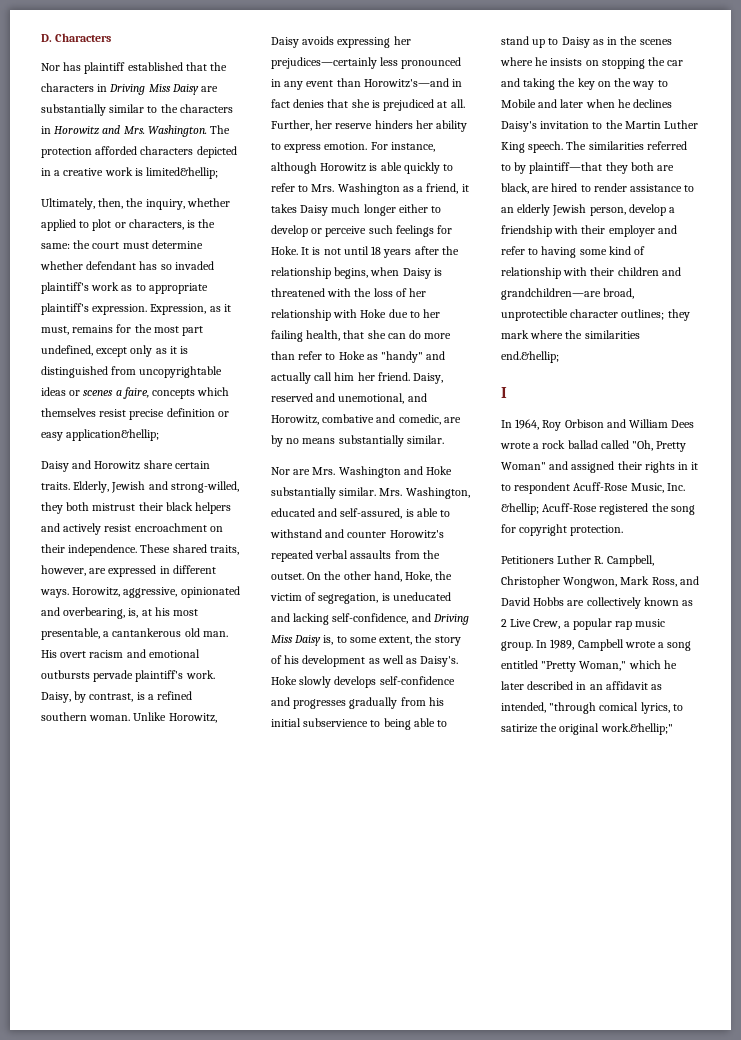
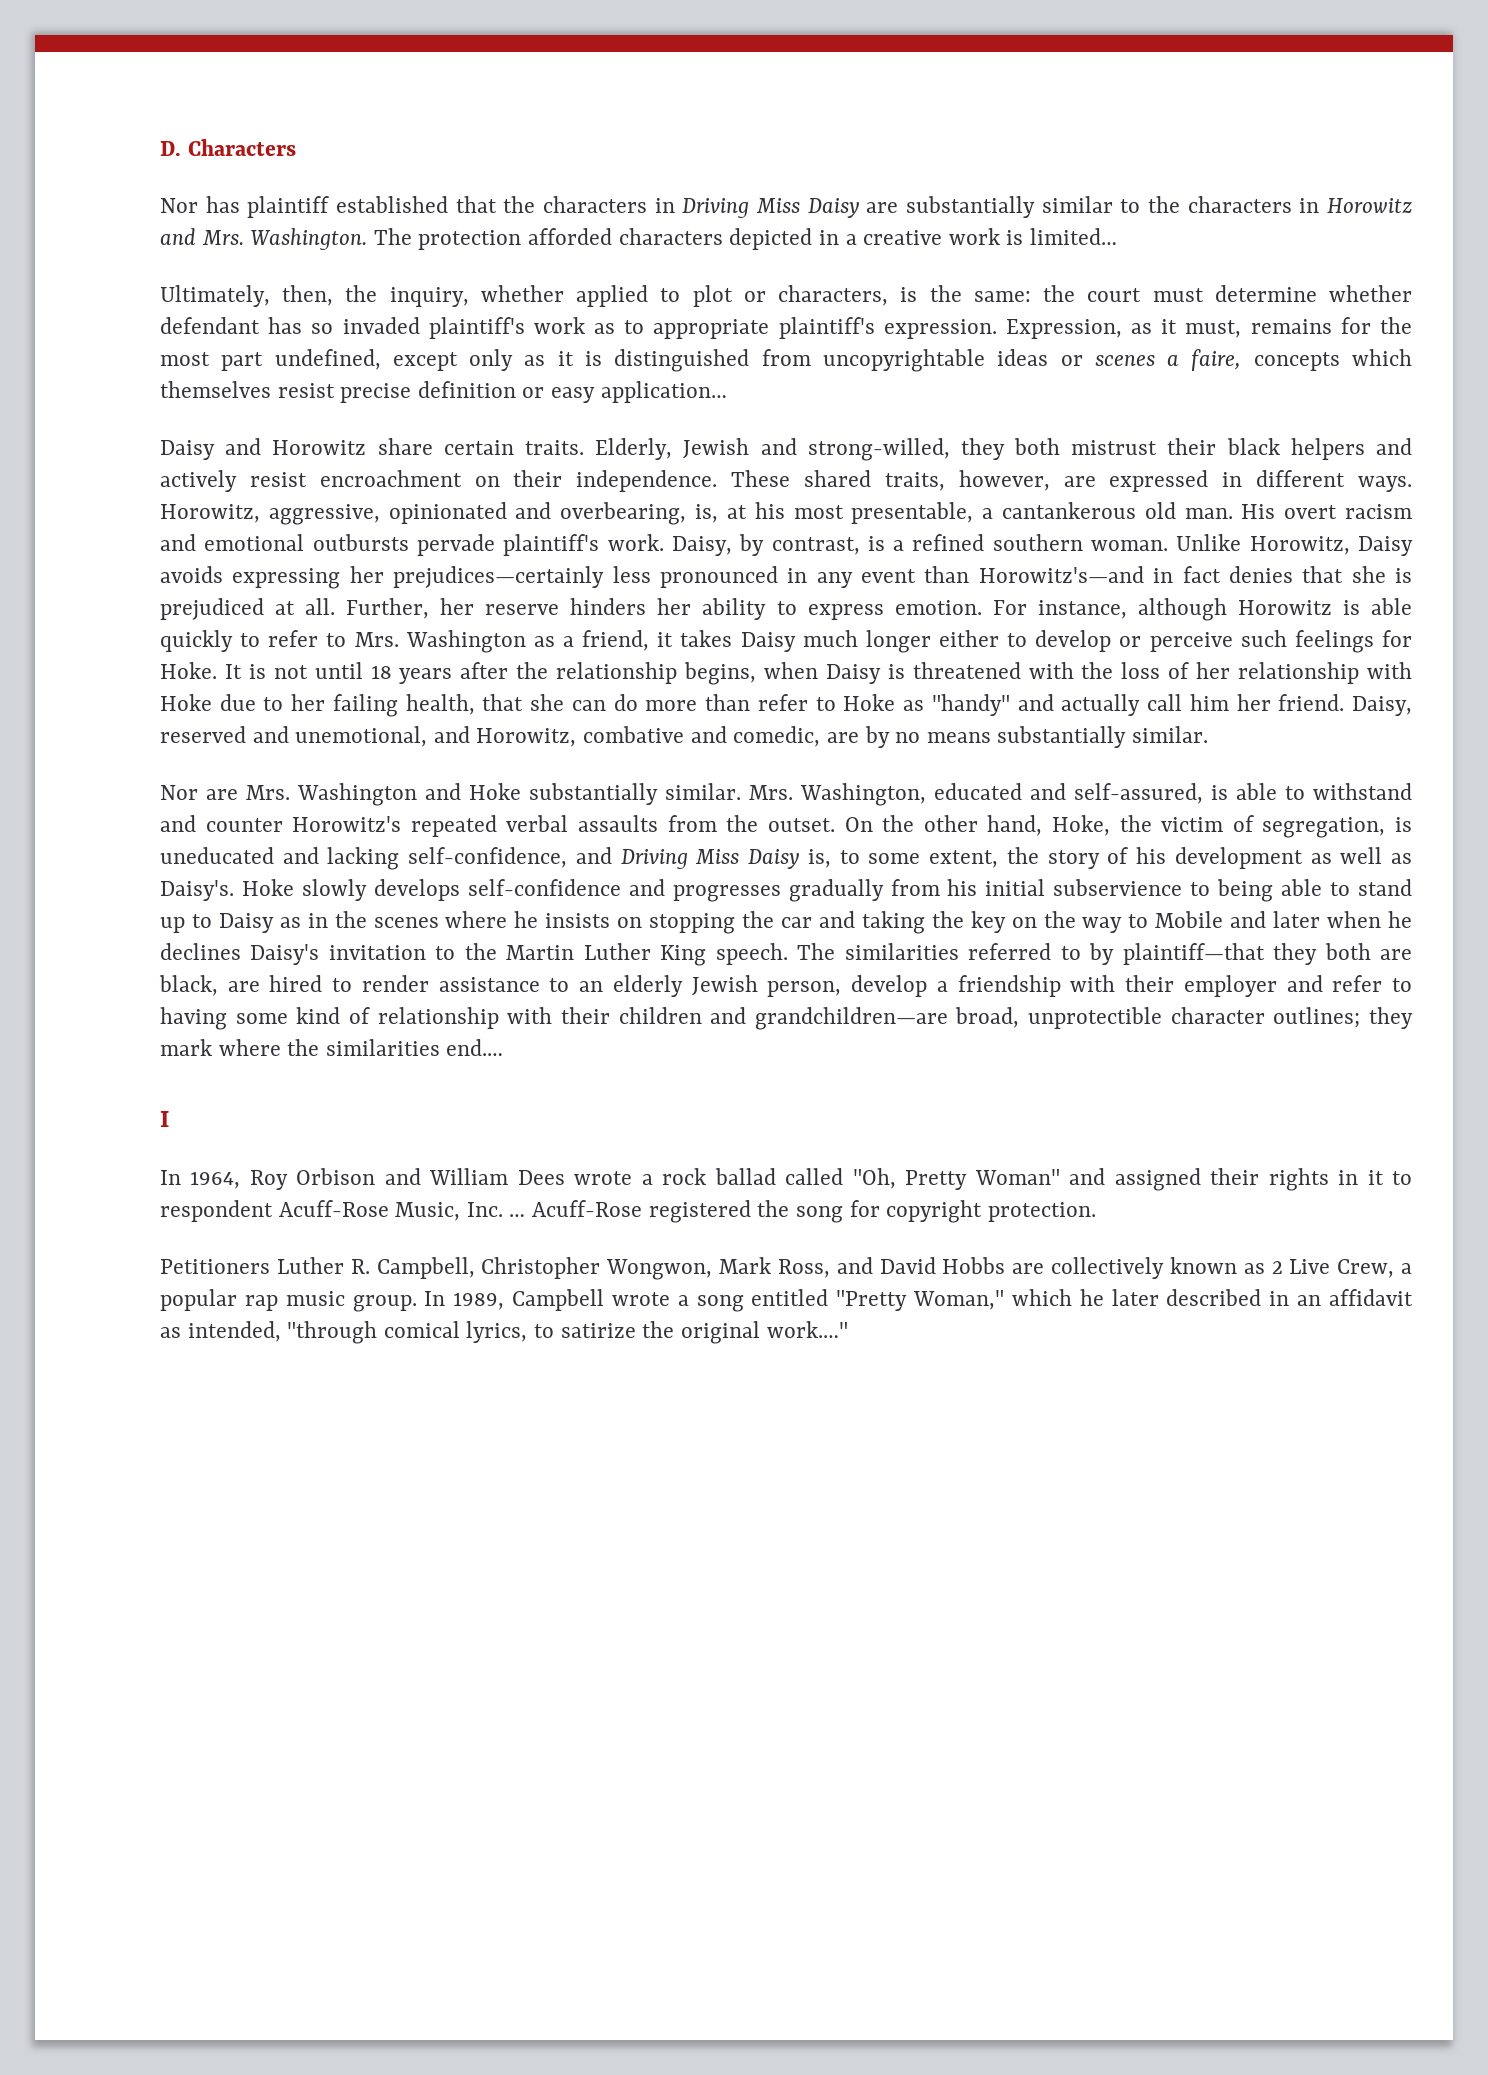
[146,167,219,179] limited&hellip; -> [1029,228,1117,245] limited…
[66,429,160,441] application&hellip; -> [600,381,727,403] application…
[501,351,559,363] end.&hellip; -> [446,1039,504,1056] end.…
[501,503,539,515] &hellip; -> [509,1214,526,1217] …
[600,723,673,735] work.&hellip;" -> [766,1321,848,1338] work.…"

